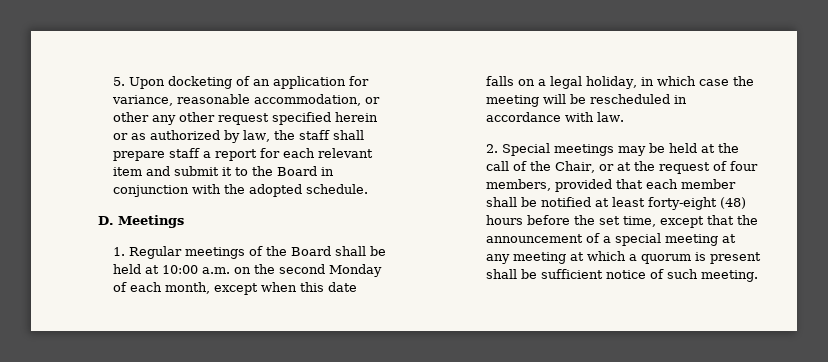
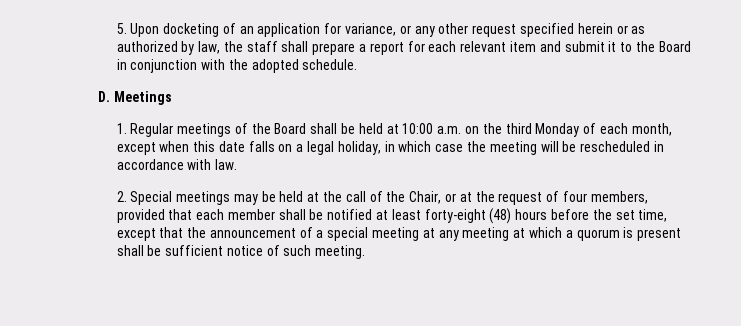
[176,94,380,106] [112,112,149,122] reasonable accommodation, or other -> [399,25,411,34] or
[168,148,200,158] staff -> (356, 49) none
[278,264,325,274] second -> [505,123,532,134] third

